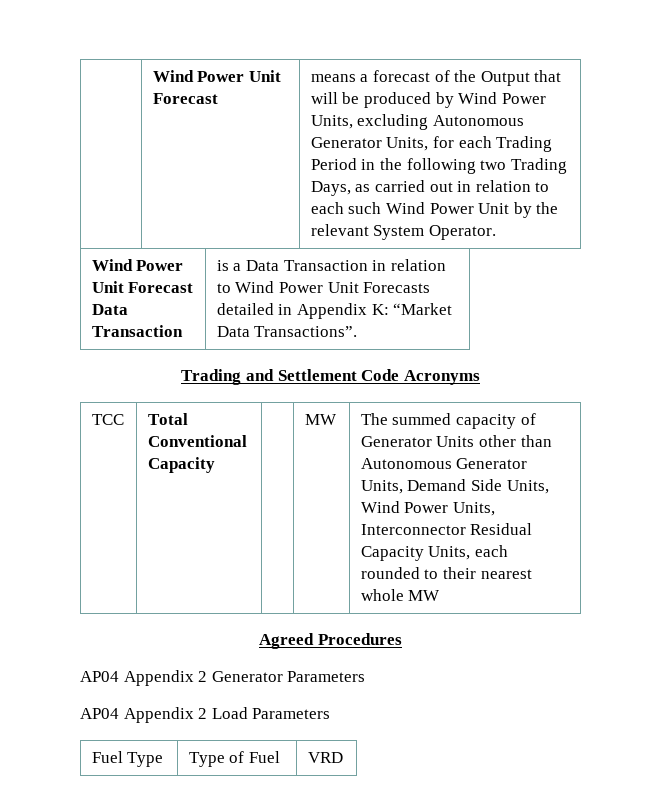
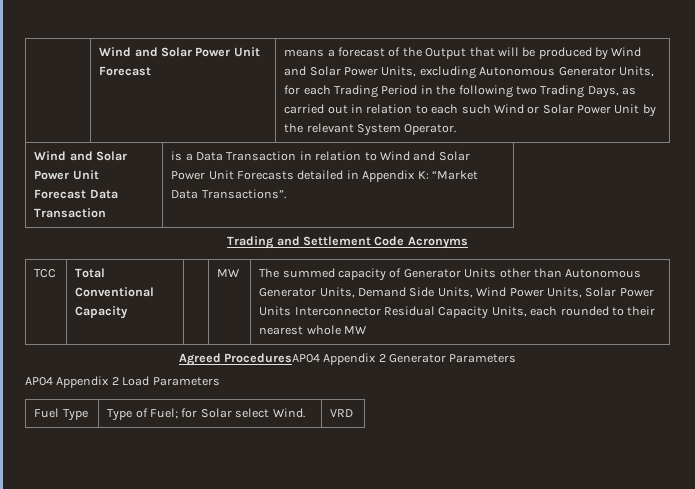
[152,70,194,82] | Wind -> [99,47,192,57] | Wind and Solar
(498, 98) none -> [284,66,341,76] and Solar
(426, 208) none -> [527,104,574,114] or Solar
(133, 265) none -> [69,151,127,161] and Solar
(275, 287) none -> [413,151,470,161] and Solar
(496, 509) none -> [585,287,654,297] [259,306,292,316] Solar Power Units
[317,633,402,645] [80,671,119,682] Procedures // AP04 -> [223,353,320,363] ProceduresAP04
[249,751,281,763] Fuel -> [149,408,305,419] Fuel; for Solar select Wind.

